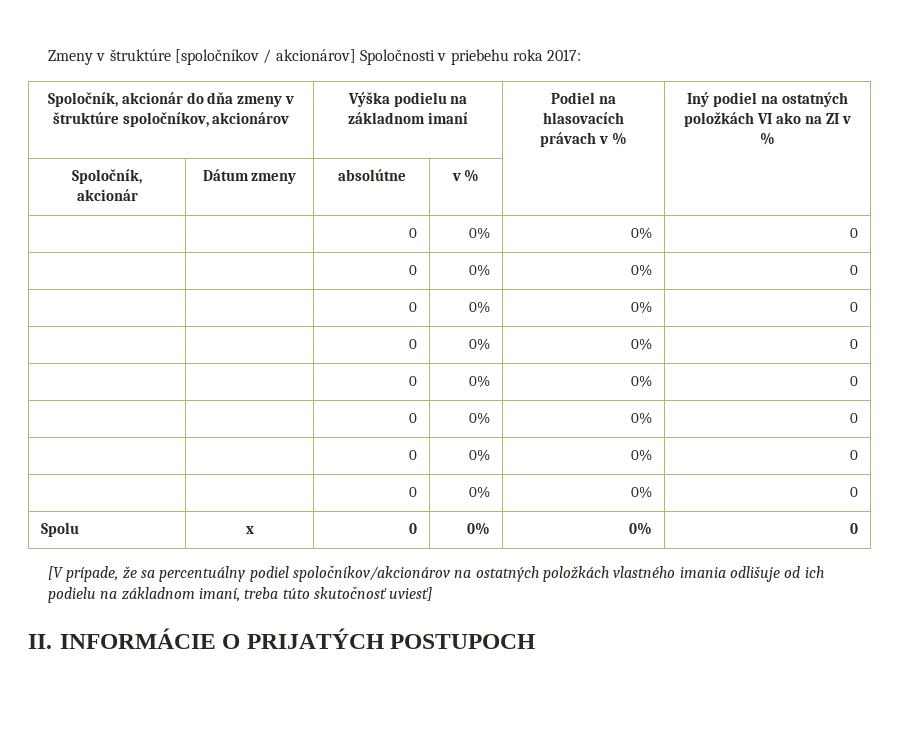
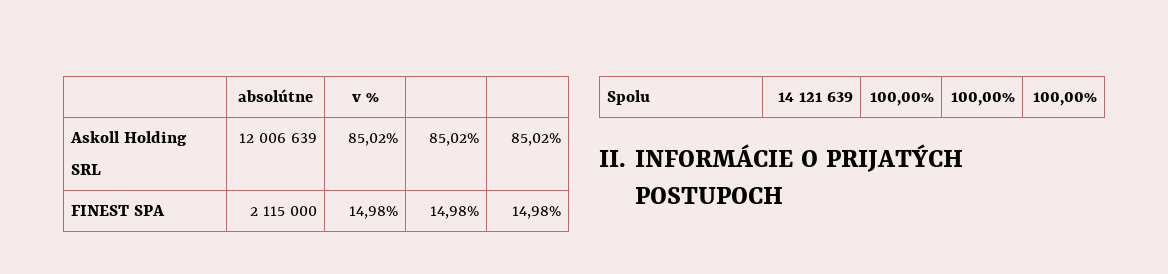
[48,49,582,65] [47,92,295,107] [52,112,290,127] [347,92,468,107] [348,112,468,124] [551,92,616,104] [543,112,624,124] [540,132,627,147] [687,92,848,107] [684,112,851,127] [760,132,775,145] [72,169,142,184] [76,189,138,201] [202,169,297,184] [337,169,406,181] [451,169,480,182] [409,228,418,238] [469,227,491,239] [631,227,653,239] [850,228,859,238] [409,265,418,275] [469,264,491,276] [631,264,653,276] [850,265,859,275] [409,302,418,312] [469,301,491,313] [631,301,653,313] [850,302,859,312] [409,339,418,349] [469,338,491,350] [631,338,653,350] [850,339,859,349] [409,376,418,386] [469,375,491,387] [631,375,653,387] [850,376,859,386] [409,413,418,423] [469,412,491,424] [631,412,653,424] [850,413,859,423] [409,450,418,460] [469,449,491,461] [631,449,653,461] [850,450,859,460] [409,487,418,497] [469,486,491,498] [631,486,653,498] [850,487,859,497] [40,522,79,537] [245,526,254,534] [409,523,418,534] [467,522,491,535] [629,522,653,535] [850,523,859,534] [48,565,824,582] [48,586,433,603] Zmeny v štruktúre [spoločníkov / akcionárov] Spoločnosti v priebehu roka 2017: // Spoločník, akcionár do dňa zmeny v štruktúre spoločníkov, akcionárov | Výška podielu na základnom imaní | Podiel na hlasovacích právach v % | Iný podiel na ostatných položkách VI ako na ZI v % // Spoločník, akcionár | Dátum zmeny | absolútne | v % | | // | | 0 | 0% | 0% | 0 // | | 0 | 0% | 0% | 0 // | | 0 | 0% | 0% | 0 // | | 0 | 0% | 0% | 0 // | | 0 | 0% | 0% | 0 // | | 0 | 0% | 0% | 0 // | | 0 | 0% | 0% | 0 // | | 0 | 0% | 0% | 0 // Spolu | x | 0 | 0% | 0% | 0 // [V prípade, že sa percentuálny podiel spoločníkov/akcionárov na ostatných položkách vlastného imania odlišuje od ich podielu na základnom imaní, treba túto skutočnosť uviesť] -> [238,89,313,102] [351,93,379,102] [70,131,188,146] [71,164,102,175] [238,133,317,143] [347,133,398,146] [428,133,479,146] [510,133,561,146] [71,205,166,216] [249,206,317,216] [348,206,398,219] [429,206,479,219] [511,206,561,219] [607,90,651,105] [777,92,853,102] [869,92,934,106] [950,92,1015,106] [1032,92,1097,106] | absolútne | v % | | // Askoll Holding SRL | 12 006 639 | 85,02% | 85,02% | 85,02% // FINEST SPA | 2 115 000 | 14,98% | 14,98% | 14,98% // Spolu | 14 121 639 | 100,00% | 100,00% | 100,00%

